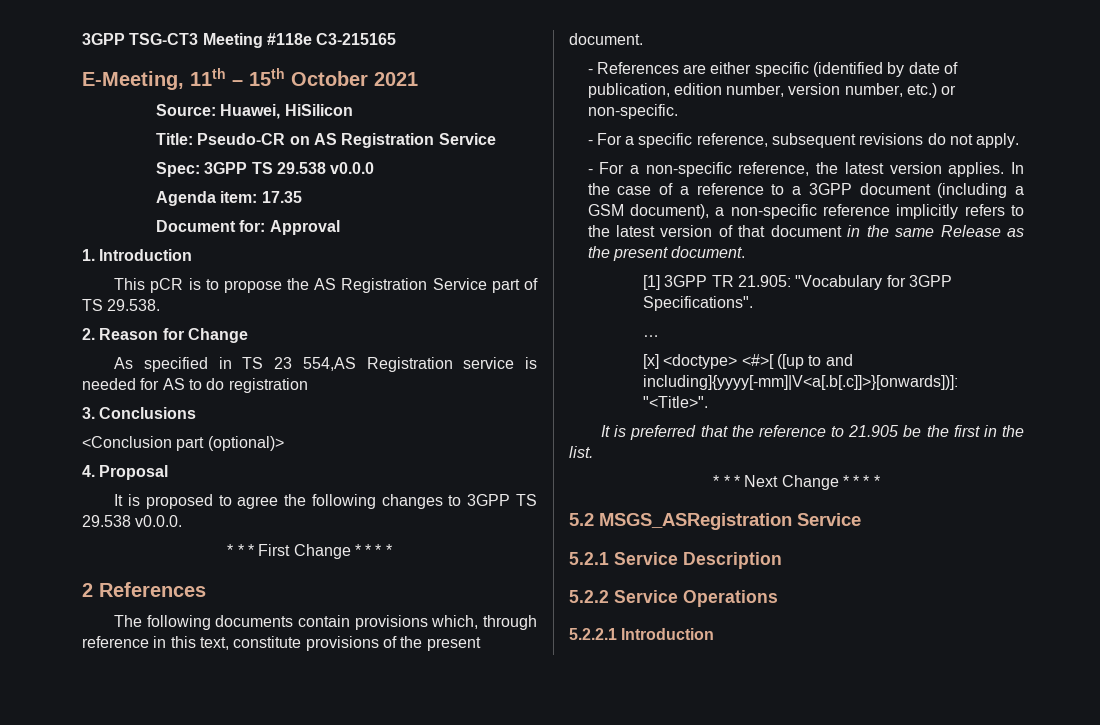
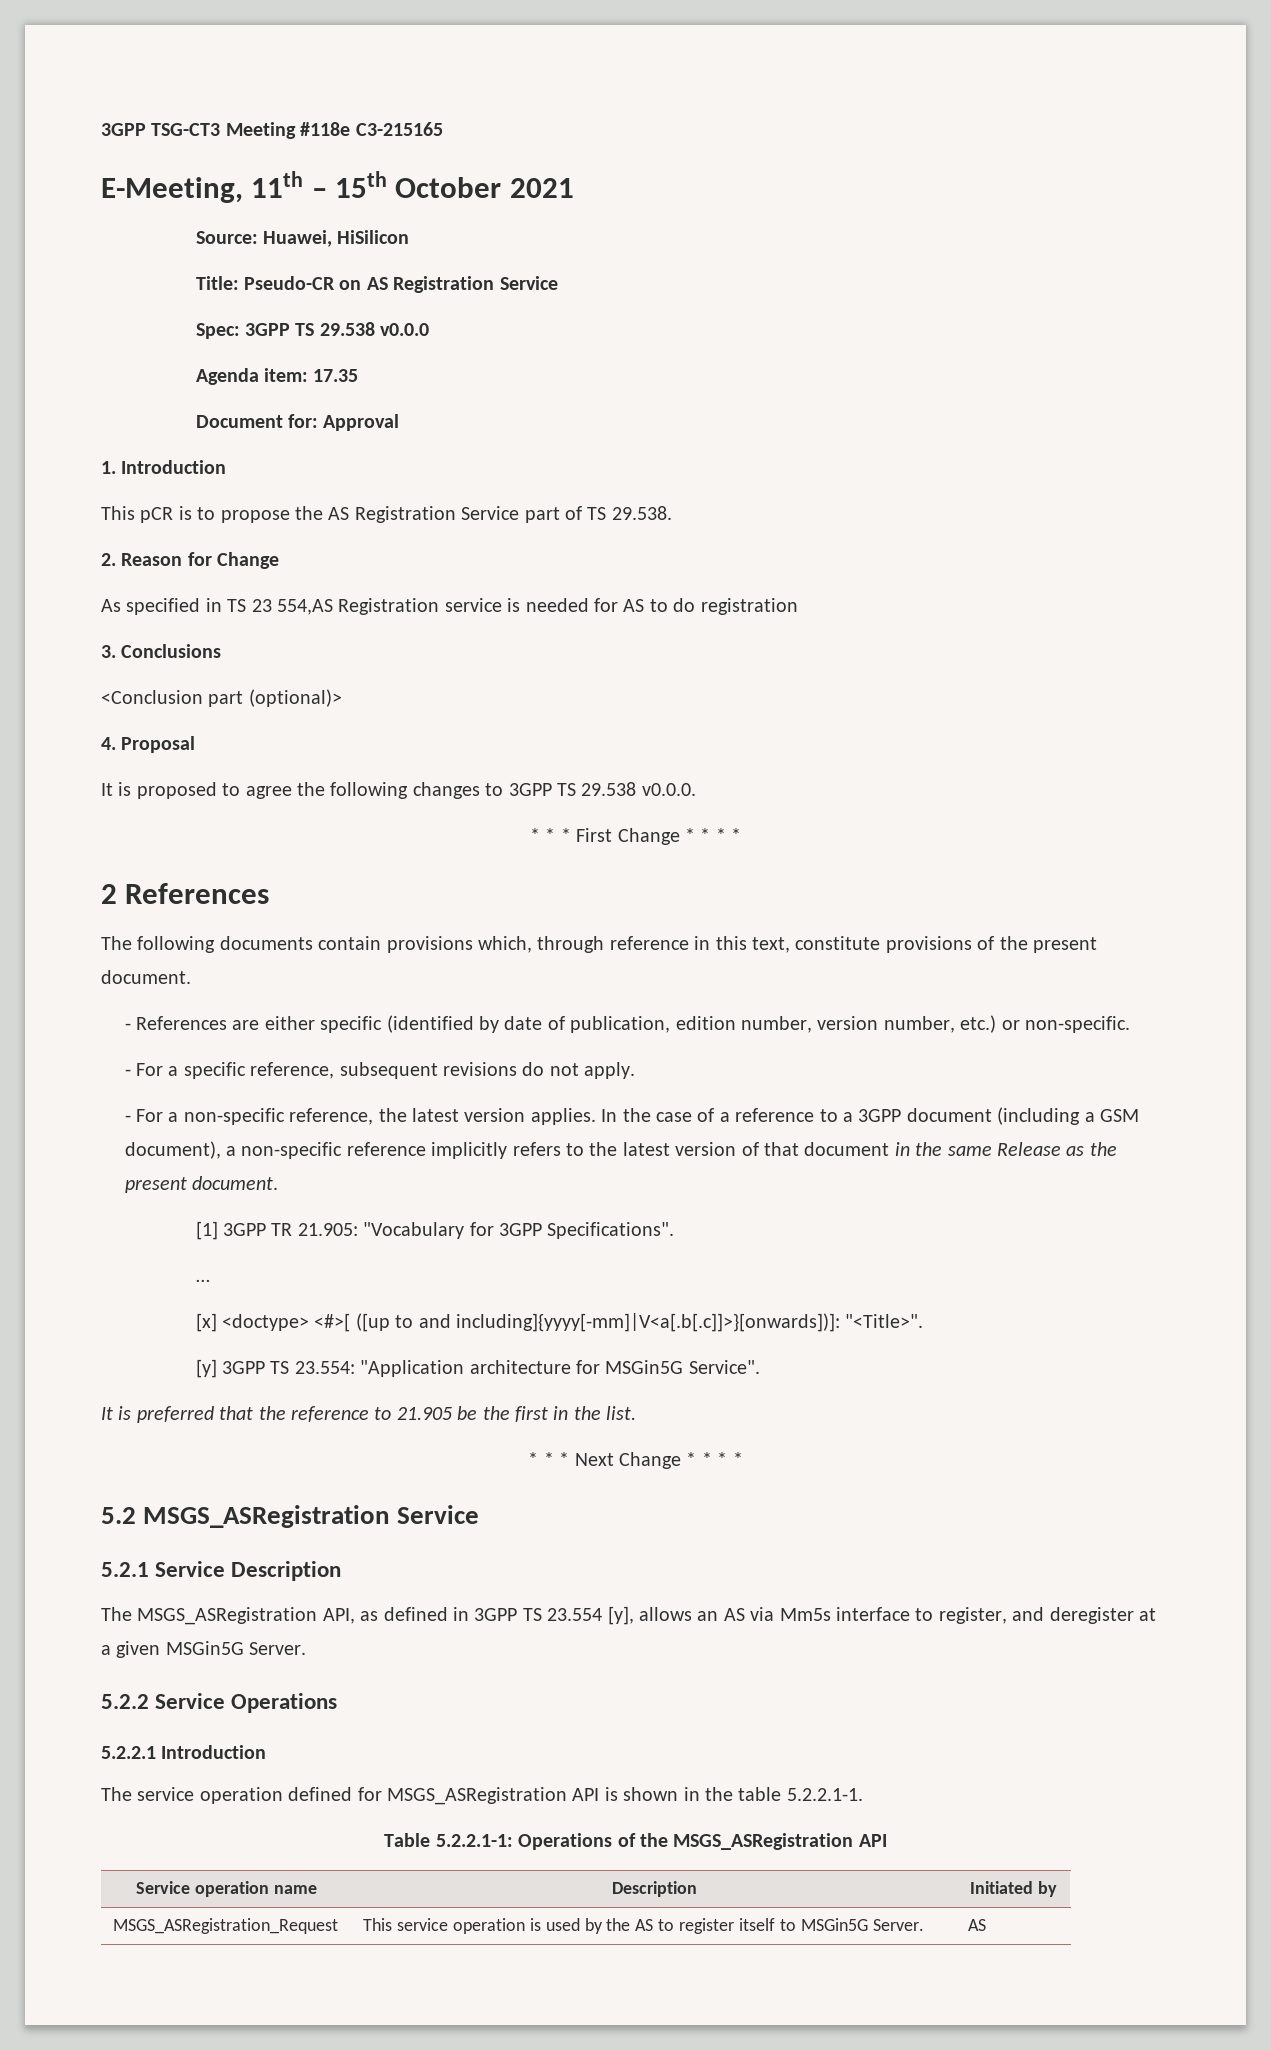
(709, 402) none -> [195,1359,760,1378] // [y] 3GPP TS 23.554: "Application architecture for MSGin5G Service".
(782, 560) none -> [101,1606,1156,1625] [101,1641,307,1658] // The MSGS_ASRegistration API, as defined in 3GPP TS 23.554 [y], allows an AS via Mm5s interface to register, and deregister at a given MSGin5G Server.
(715, 634) none -> [101,1787,863,1805] [384,1833,887,1850] [136,1881,317,1897] [611,1881,697,1897] [970,1881,1057,1897] [113,1918,339,1934] [363,1918,924,1934] [968,1919,987,1931] // The service operation defined for MSGS_ASRegistration API is shown in the table 5.2.2.1-1. // Table 5.2.2.1-1: Operations of the MSGS_ASRegistration API // Service operation name | Description | Initiated by // MSGS_ASRegistration_Request | This service operation is used by the AS to register itself to MSGin5G Server. | AS

